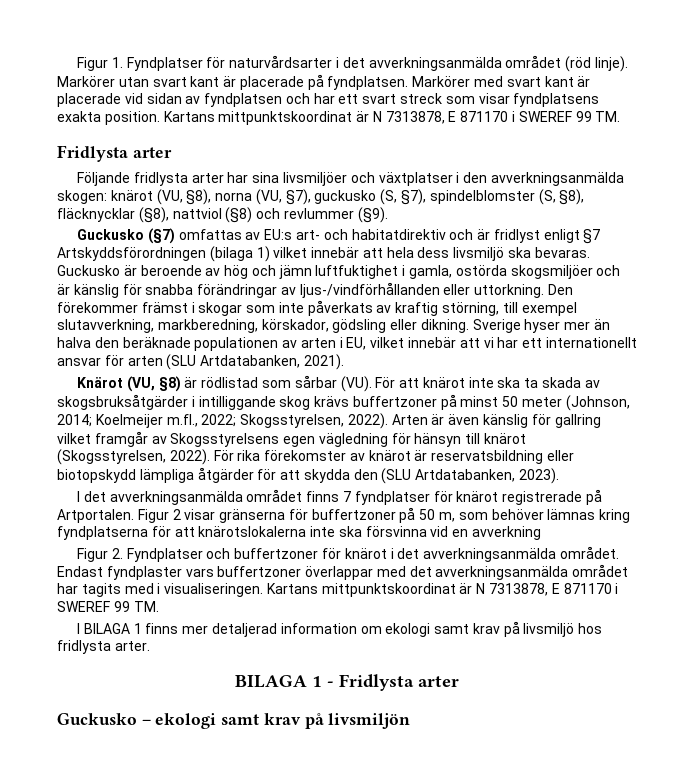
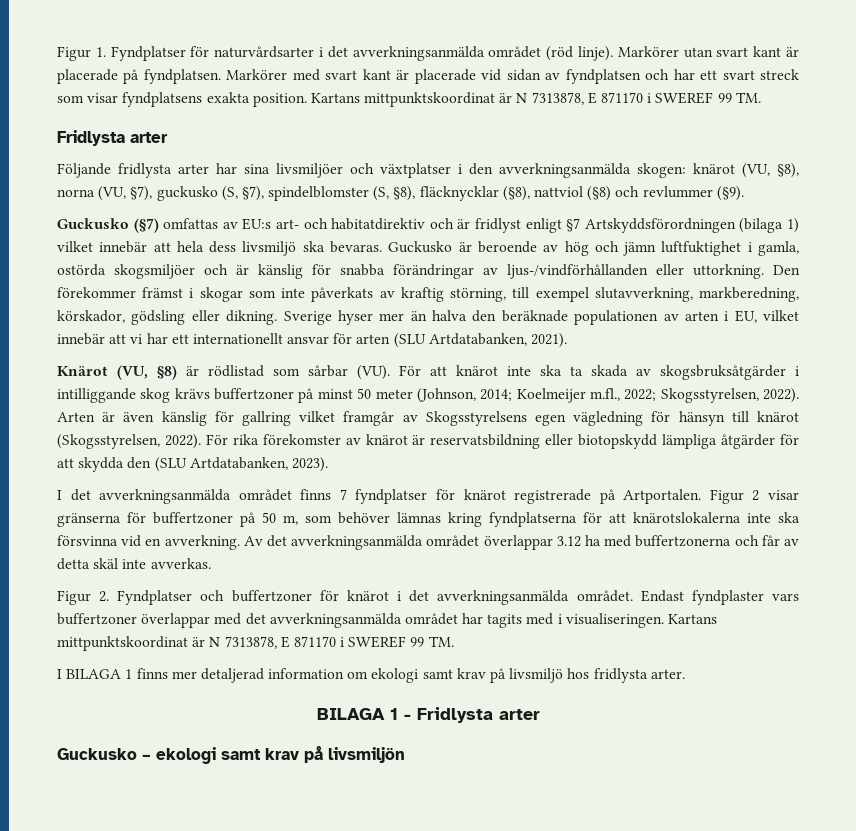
[472,526,542,540] avverkning -> [164,535,800,550] [57,558,211,570] avverkning. Av det avverkningsanmälda området överlappar 3.12 ha med buffertzonerna och får av detta skäl inte avverkas.

